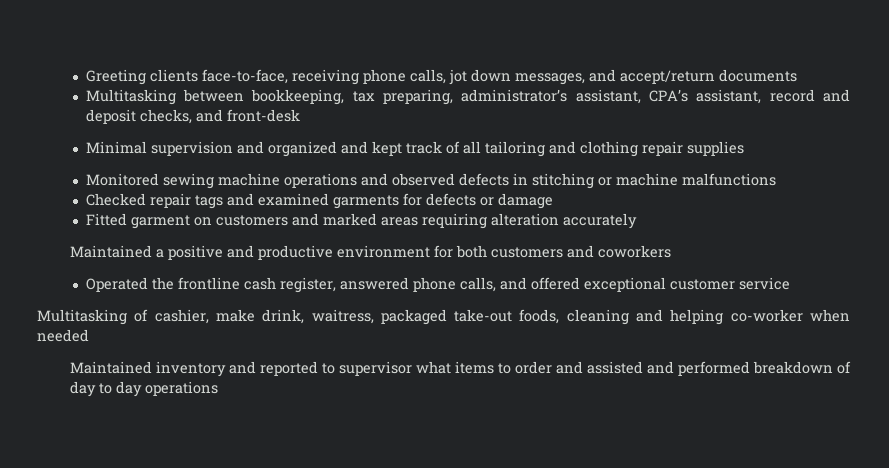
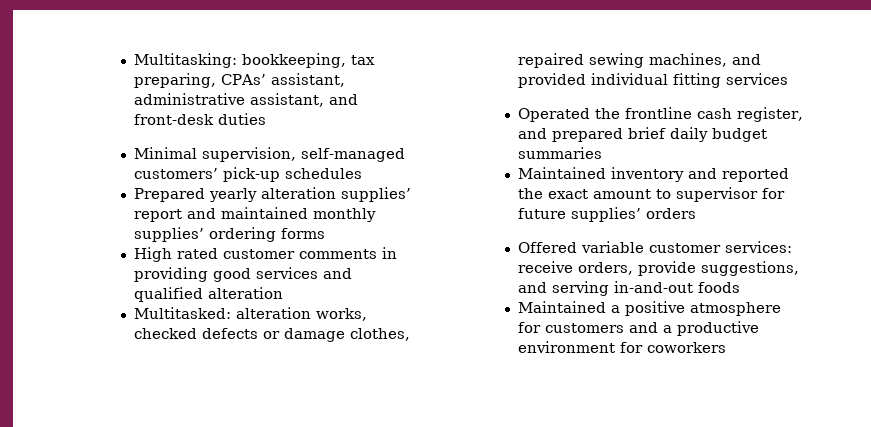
[85,69,797,85] [85,89,851,105] [85,109,192,124] Greeting clients face-to-face, receiving phone calls, jot down messages, and accept/return documents // Multitasking between bookkeeping, tax preparing, administrator’s assistant, CPA’s assistant, record and deposit checks, -> [133,53,375,68] [133,73,345,88] [133,93,324,107] Multitasking: bookkeeping, tax preparing, CPAs’ assistant, administrative assistant,
(300, 115) none -> [217,113,266,125] duties
[150,141,744,157] [85,173,776,189] [85,193,553,209] [85,213,637,229] [69,245,671,260] supervision and organized and kept track of all tailoring and clothing repair supplies // Monitored sewing machine operations and observed defects in stitching or machine malfunctions // Checked repair tags and examined garments for defects or damage // Fitted garment on customers and marked areas requiring alteration accurately // Maintained a positive and productive environment for both customers and coworkers -> [201,147,405,162] [133,167,362,182] [133,187,411,202] [133,207,376,222] [133,227,325,242] [133,247,397,262] [133,267,352,282] [133,287,283,302] [133,307,367,321] [133,328,410,342] [517,53,761,68] [517,73,788,88] supervision, self-managed customers’ pick-up schedules // Prepared yearly alteration supplies’ report and maintained monthly supplies’ ordering forms // High rated customer comments in providing good services and qualified alteration // Multitasked: alteration works, checked defects or damage clothes, repaired sewing machines, and provided individual fitting services
[339,277,790,292] [37,309,850,325] [37,329,89,342] [69,361,851,377] [69,381,218,397] answered phone calls, and offered exceptional customer service // Multitasking of cashier, make drink, waitress, packaged take-out foods, cleaning and helping co-worker when needed // Maintained inventory and reported to supervisor what items to order and assisted and performed breakdown of day to day operations -> [517,127,767,142] [517,147,602,159] [517,167,789,182] [517,187,785,202] [517,207,696,222] [517,241,792,253] [517,261,799,276] [517,281,740,296] [517,301,781,316] [517,321,759,336] [517,341,726,353] and prepared brief daily budget summaries // Maintained inventory and reported the exact amount to supervisor for future supplies’ orders // Offered variable customer services: receive orders, provide suggestions, and serving in-and-out foods // Maintained a positive atmosphere for customers and a productive environment for coworkers

